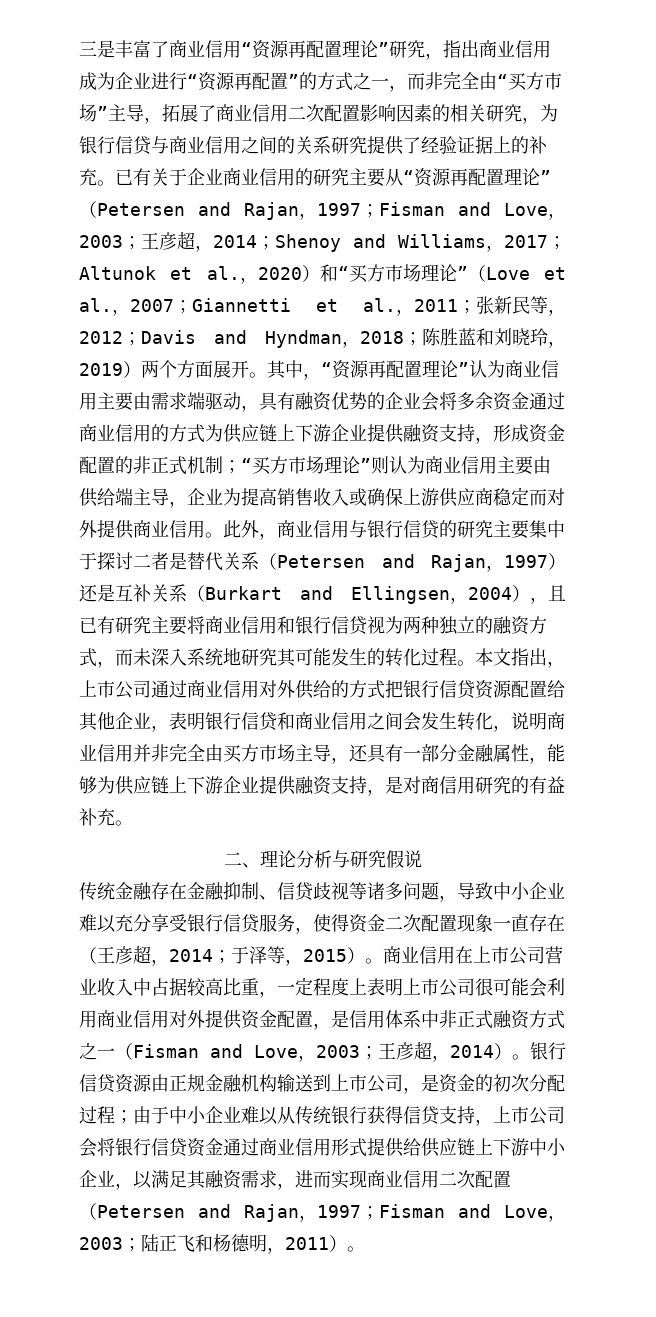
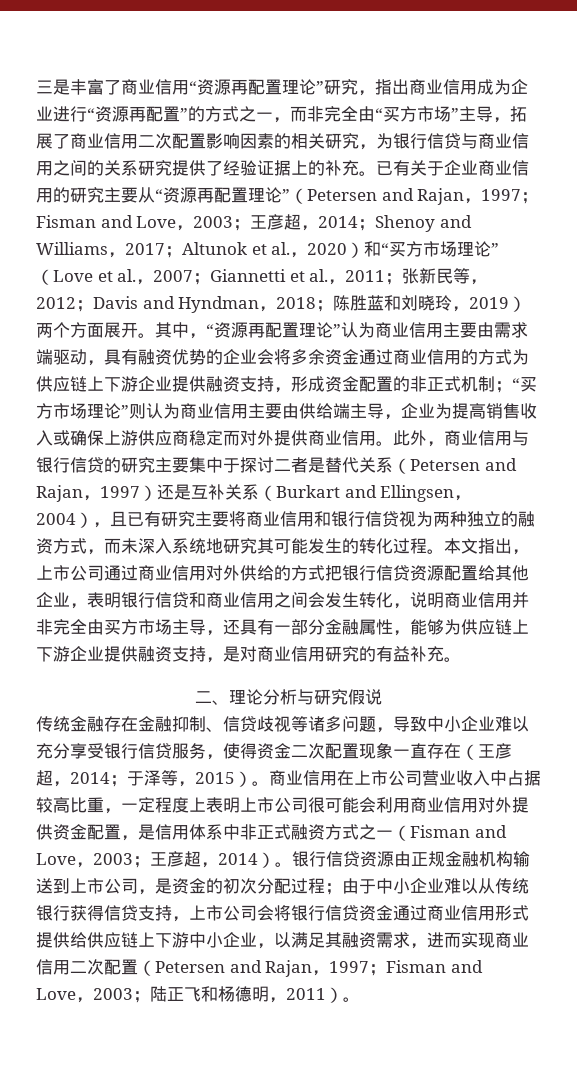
(439, 785) none -> [274,646,291,661] 业

